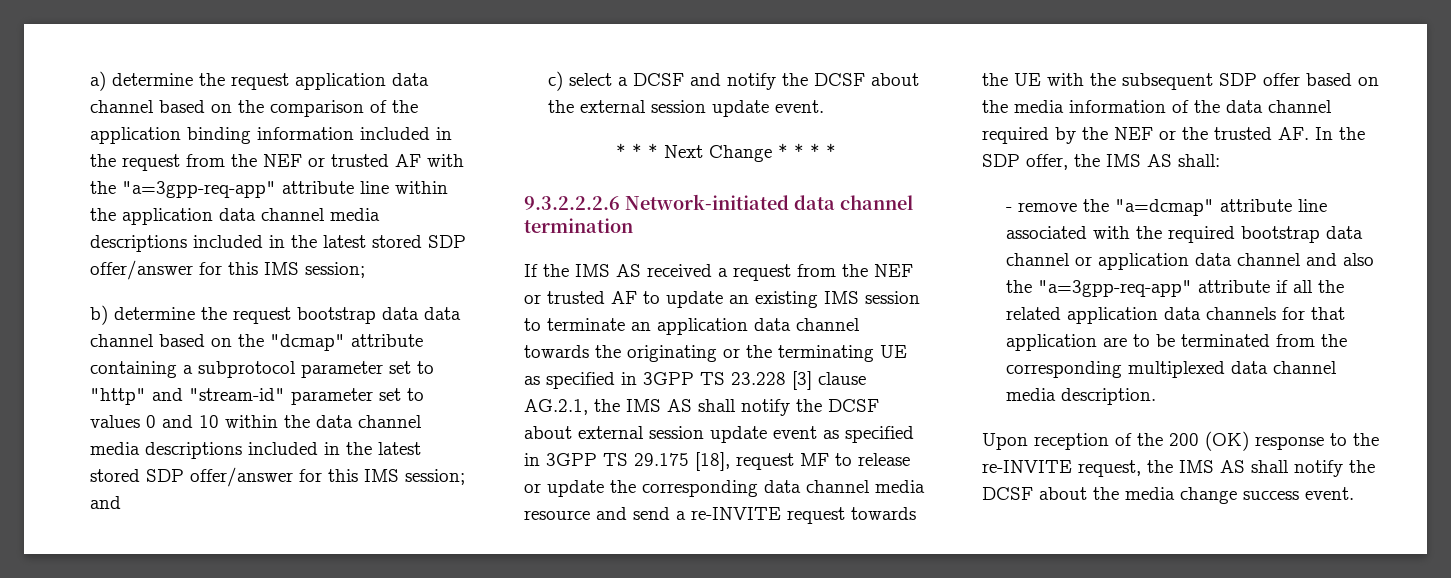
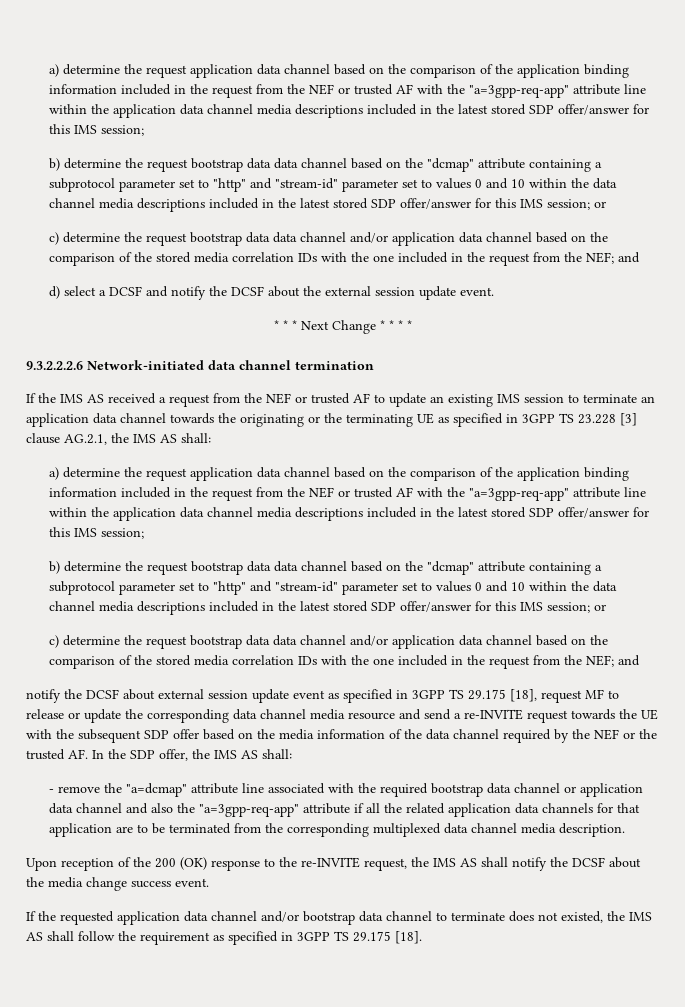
[89,496,121,509] [547,71,563,91] and // c) -> [593,201,606,208] [48,232,608,246] [48,252,640,266] [48,286,60,299] or // c) determine the request bootstrap data data channel and/or application data channel based on the comparison of the stored media correlation IDs with the one included in the request from the NEF; and // d)
[698,399,736,412] shall -> [181,433,211,443] [48,467,629,481] [48,487,646,501] [48,507,649,521] [48,527,144,539] [48,561,602,575] [48,581,617,595] [48,601,606,615] [48,635,608,649] [48,655,640,669] shall: // a) determine the request application data channel based on the comparison of the application binding information included in the request from the NEF or trusted AF with the "a=3gpp-req-app" attribute line within the application data channel media descriptions included in the latest stored SDP offer/answer for this IMS session; // b) determine the request bootstrap data data channel based on the "dcmap" attribute containing a subprotocol parameter set to "http" and "stream-id" parameter set to values 0 and 10 within the data channel media descriptions included in the latest stored SDP offer/answer for this IMS session; or // c) determine the request bootstrap data data channel and/or application data channel based on the comparison of the stored media correlation IDs with the one included in the request from the NEF; and //
(1354, 493) none -> [26,911,652,925] [26,931,422,945] // If the requested application data channel and/or bootstrap data channel to terminate does not existed, the IMS AS shall follow the requirement as specified in 3GPP TS 29.175 [18].

